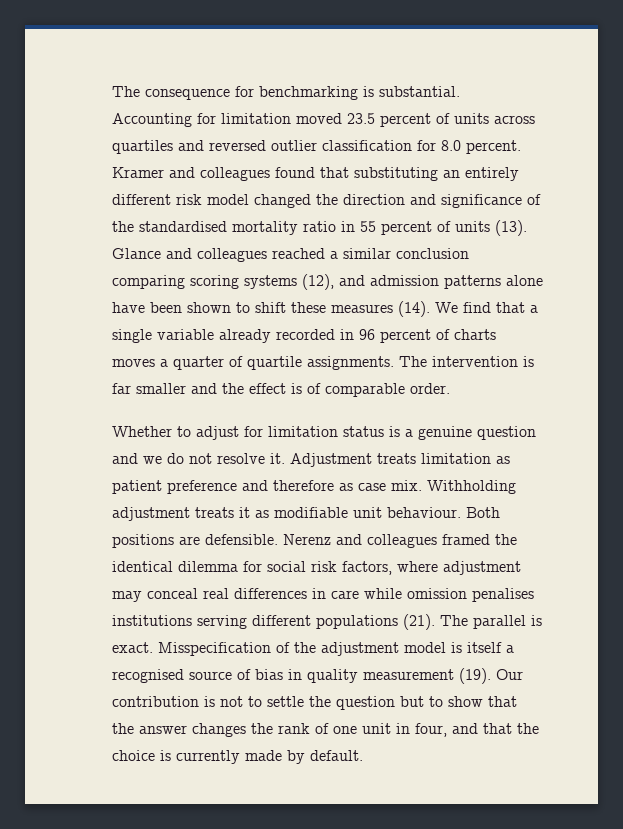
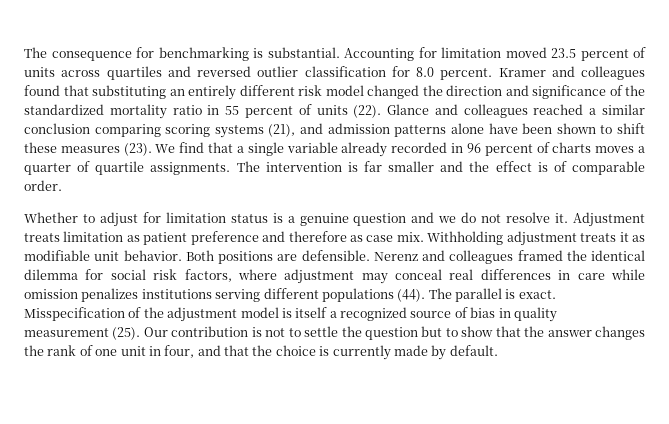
[139,221,227,232] standardised -> [24,104,104,115] standardized
[495,220,527,236] (13). -> [353,105,382,118] (22).
[302,274,334,290] (12), -> [268,124,296,137] (21),
[398,301,430,317] (14). -> [123,143,152,156] (23).
[387,507,461,518] behaviour. -> [123,250,182,261] behavior.
[472,588,534,602] penalises -> [81,288,139,302] penalizes
[403,614,435,630] (21). -> [397,289,426,302] (44).
[112,669,184,683] recognised -> [340,307,407,321] recognized
[459,668,491,684] (19). -> [112,327,141,340] (25).

